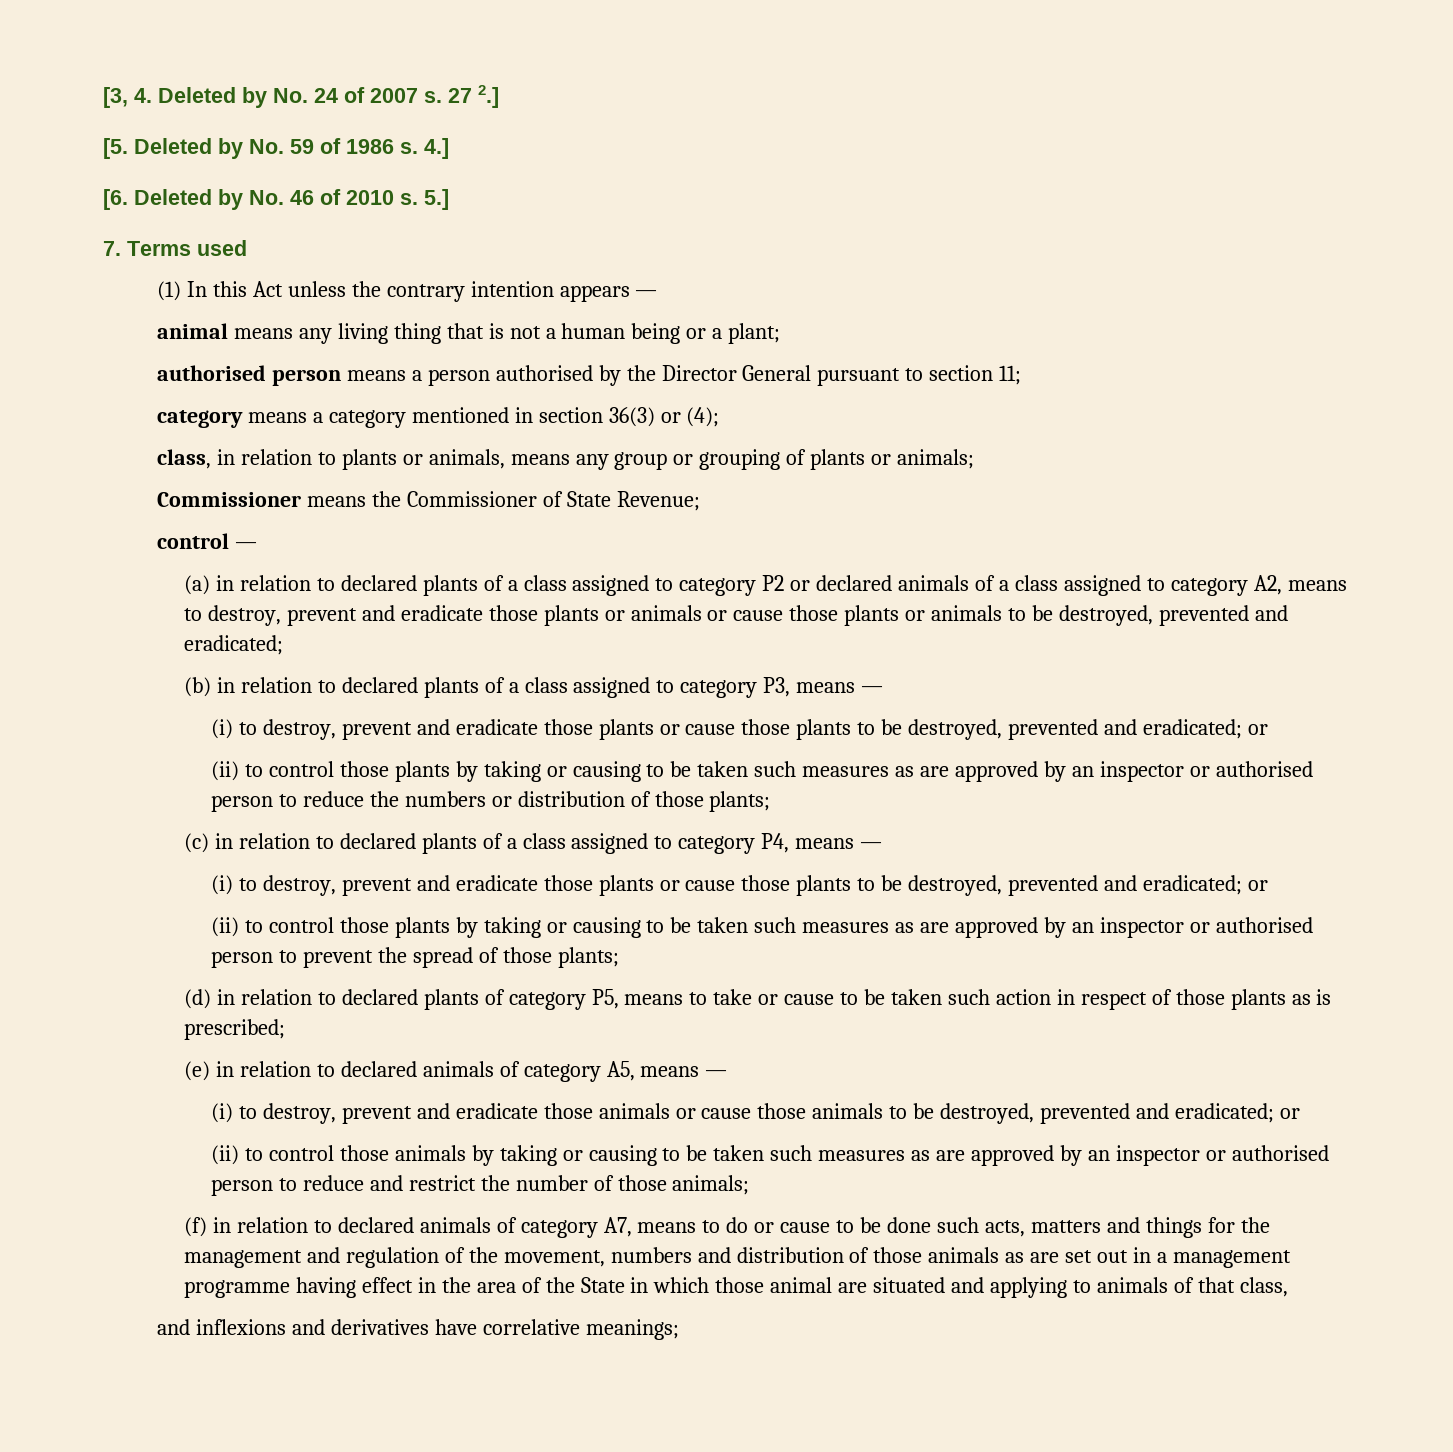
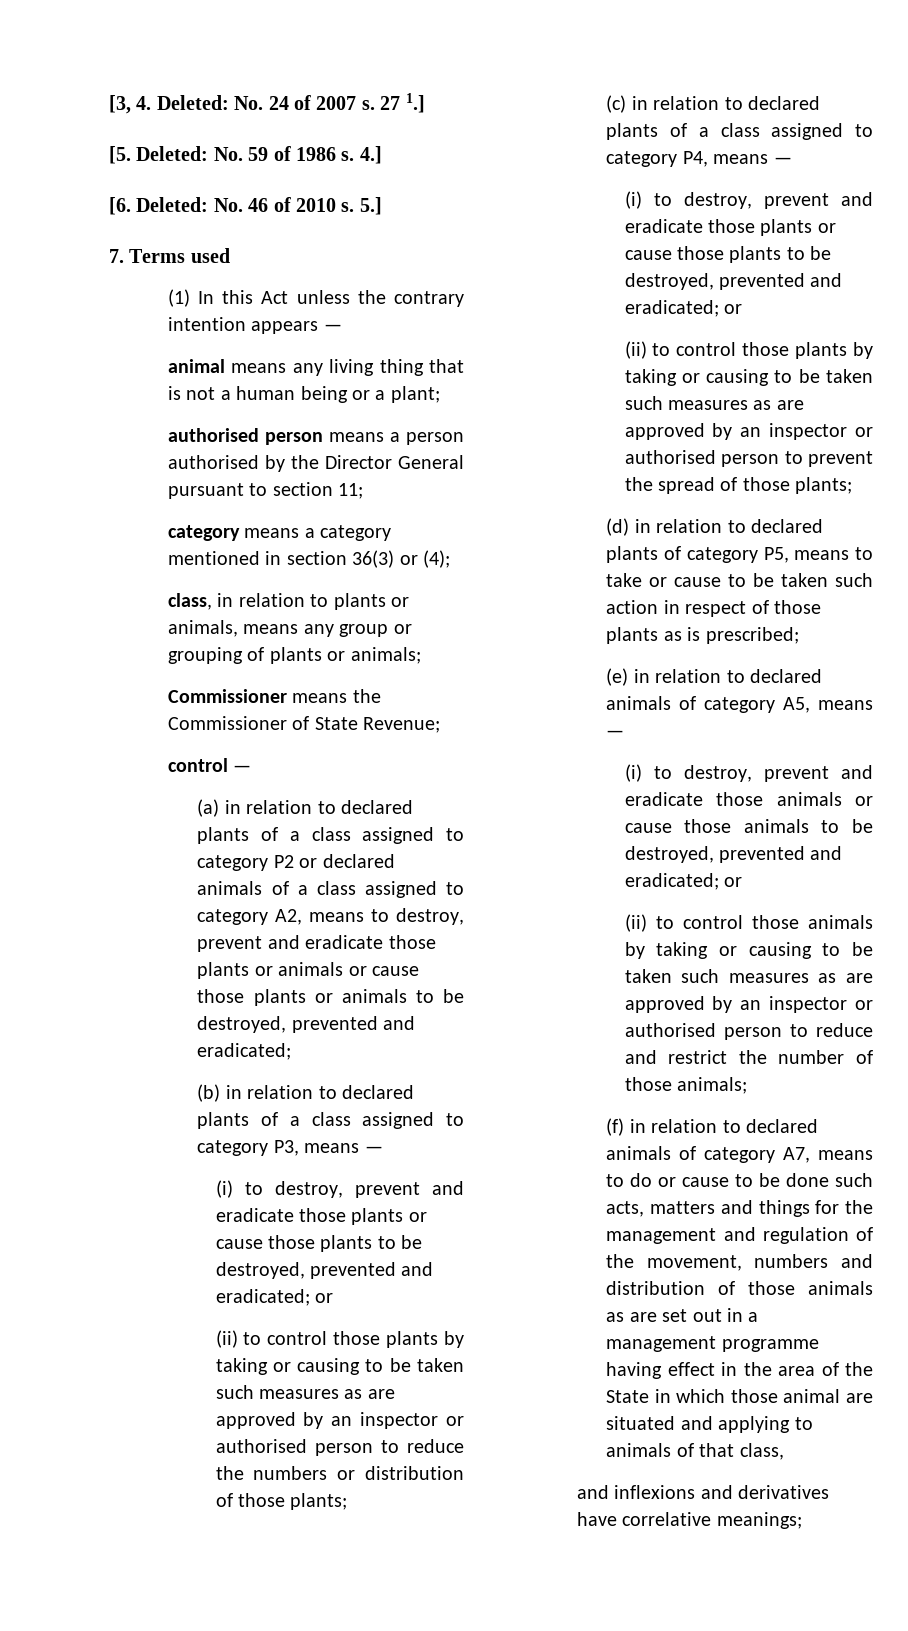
[158,87,267,108] Deleted by -> [156,95,229,110] Deleted:
[478,85,499,108] 2.] -> [405,93,425,113] 1.]
[134,138,243,159] Deleted by -> [136,146,209,161] Deleted:
[134,189,243,210] Deleted by -> [136,197,209,212] Deleted:

